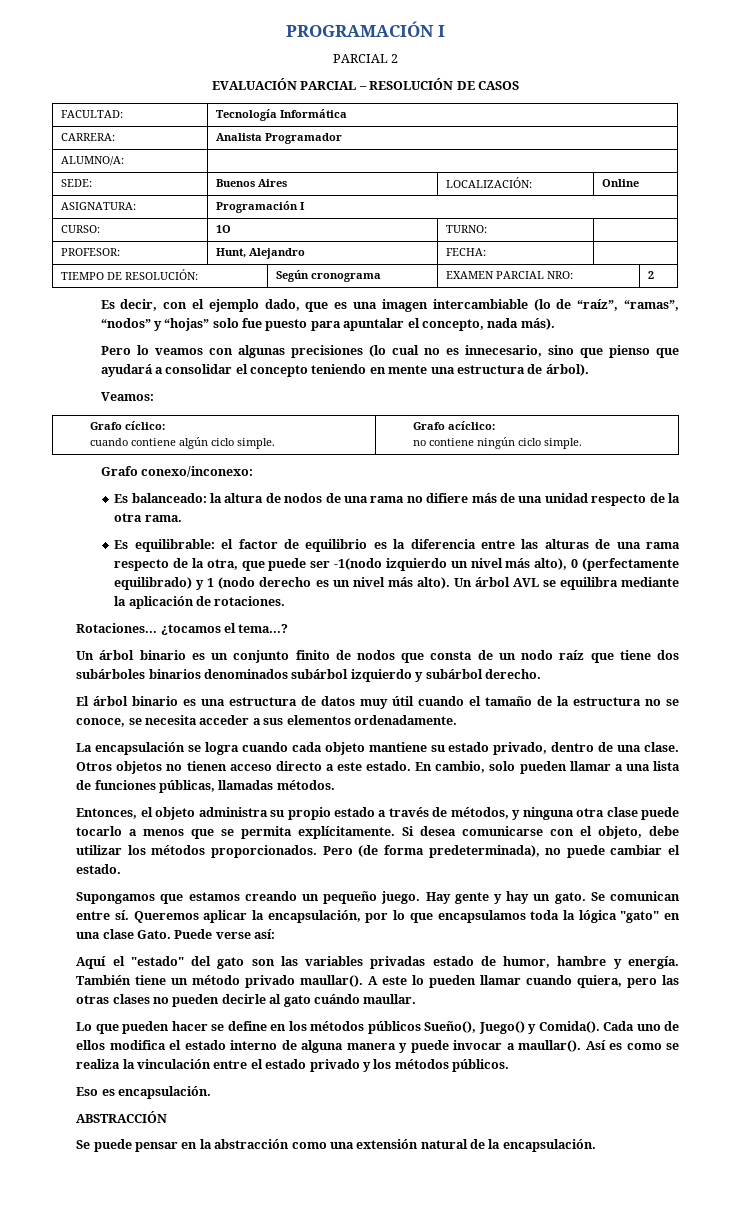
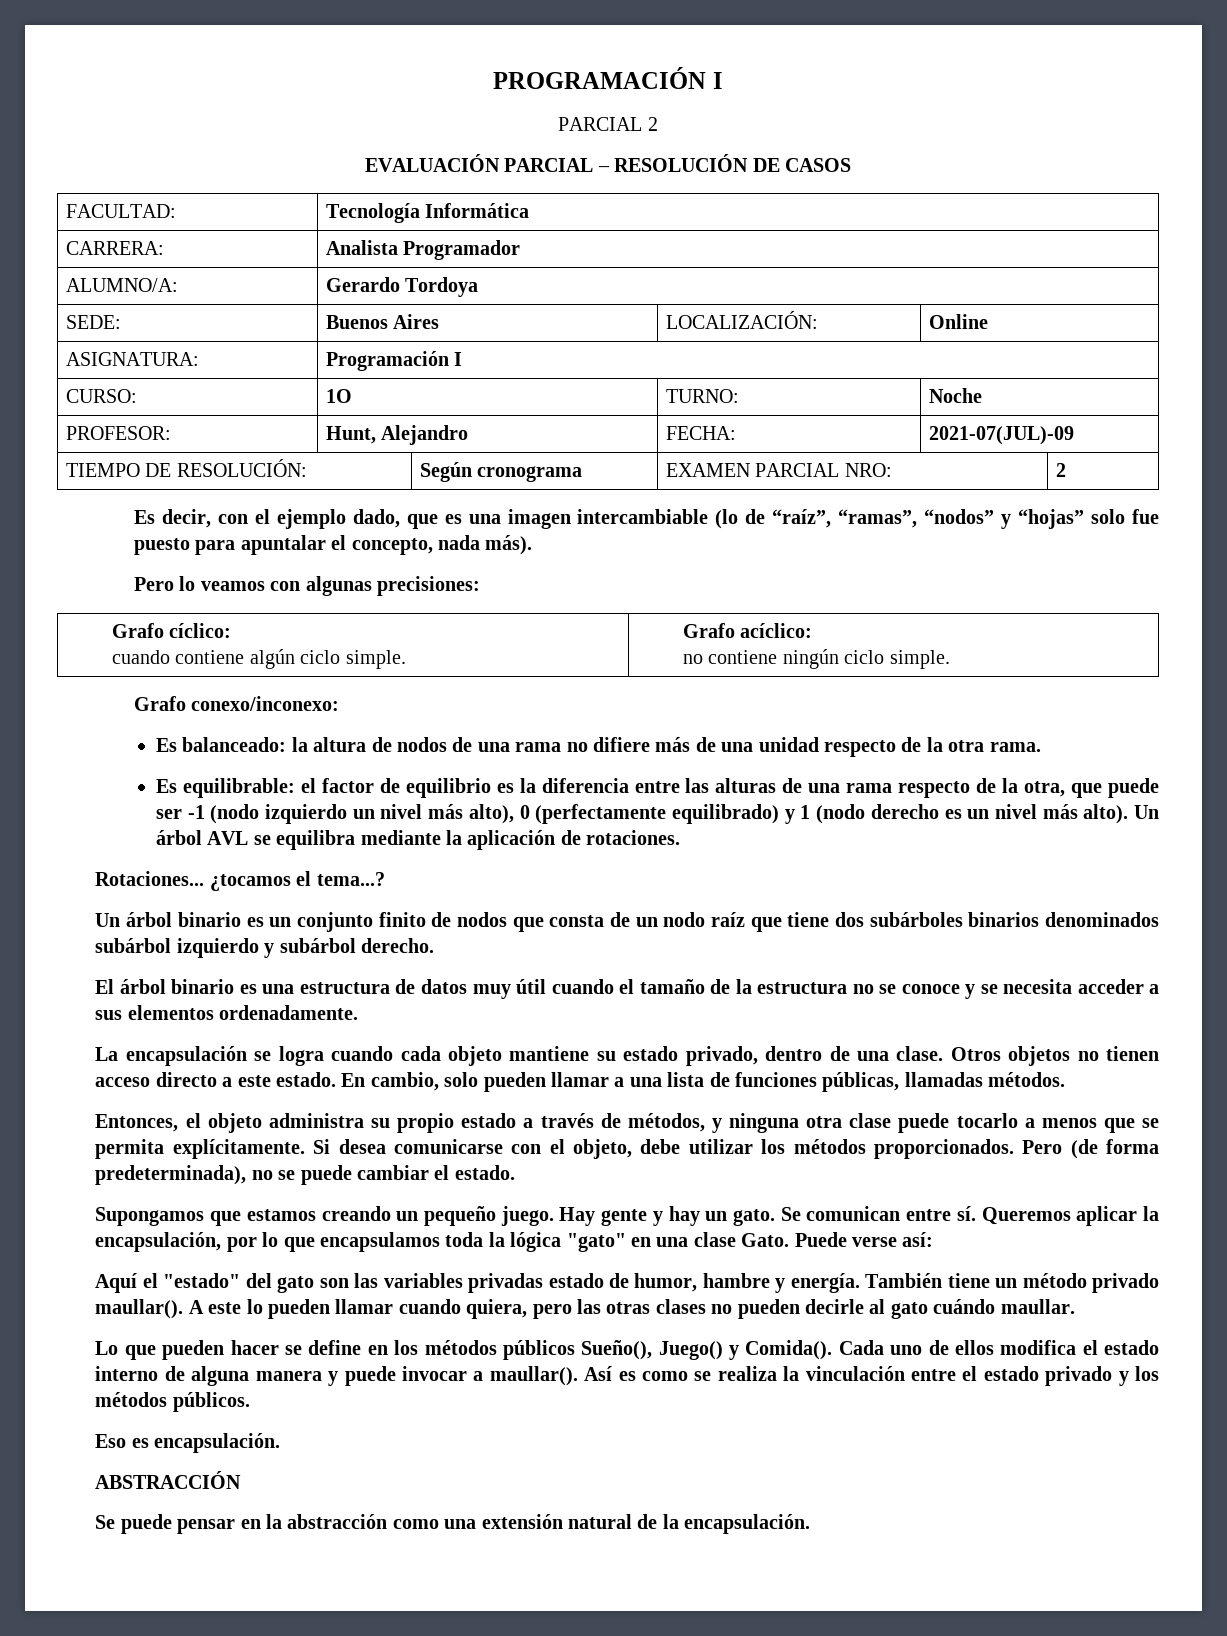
(124, 161) none -> [325,277,479,297] Gerardo Tordoya
(487, 229) none -> [928,388,982,403] Noche
(486, 252) none -> [928,426,1074,445] 2021-07(JUL)-09
[290,345,680,358] [100,364,589,377] [100,392,154,401] precisiones (lo cual no es innecesario, sino que pienso que ayudará a consolidar el concepto teniendo en mente una estructura de árbol). // Veamos: -> [376,576,480,596] precisiones:
[334,558,383,570] -1(nodo -> [187,804,260,824] -1 (nodo
[76,718,126,727] conoce, -> [901,984,975,999] conoce y
(562, 851) none -> [278,1170,296,1180] se

